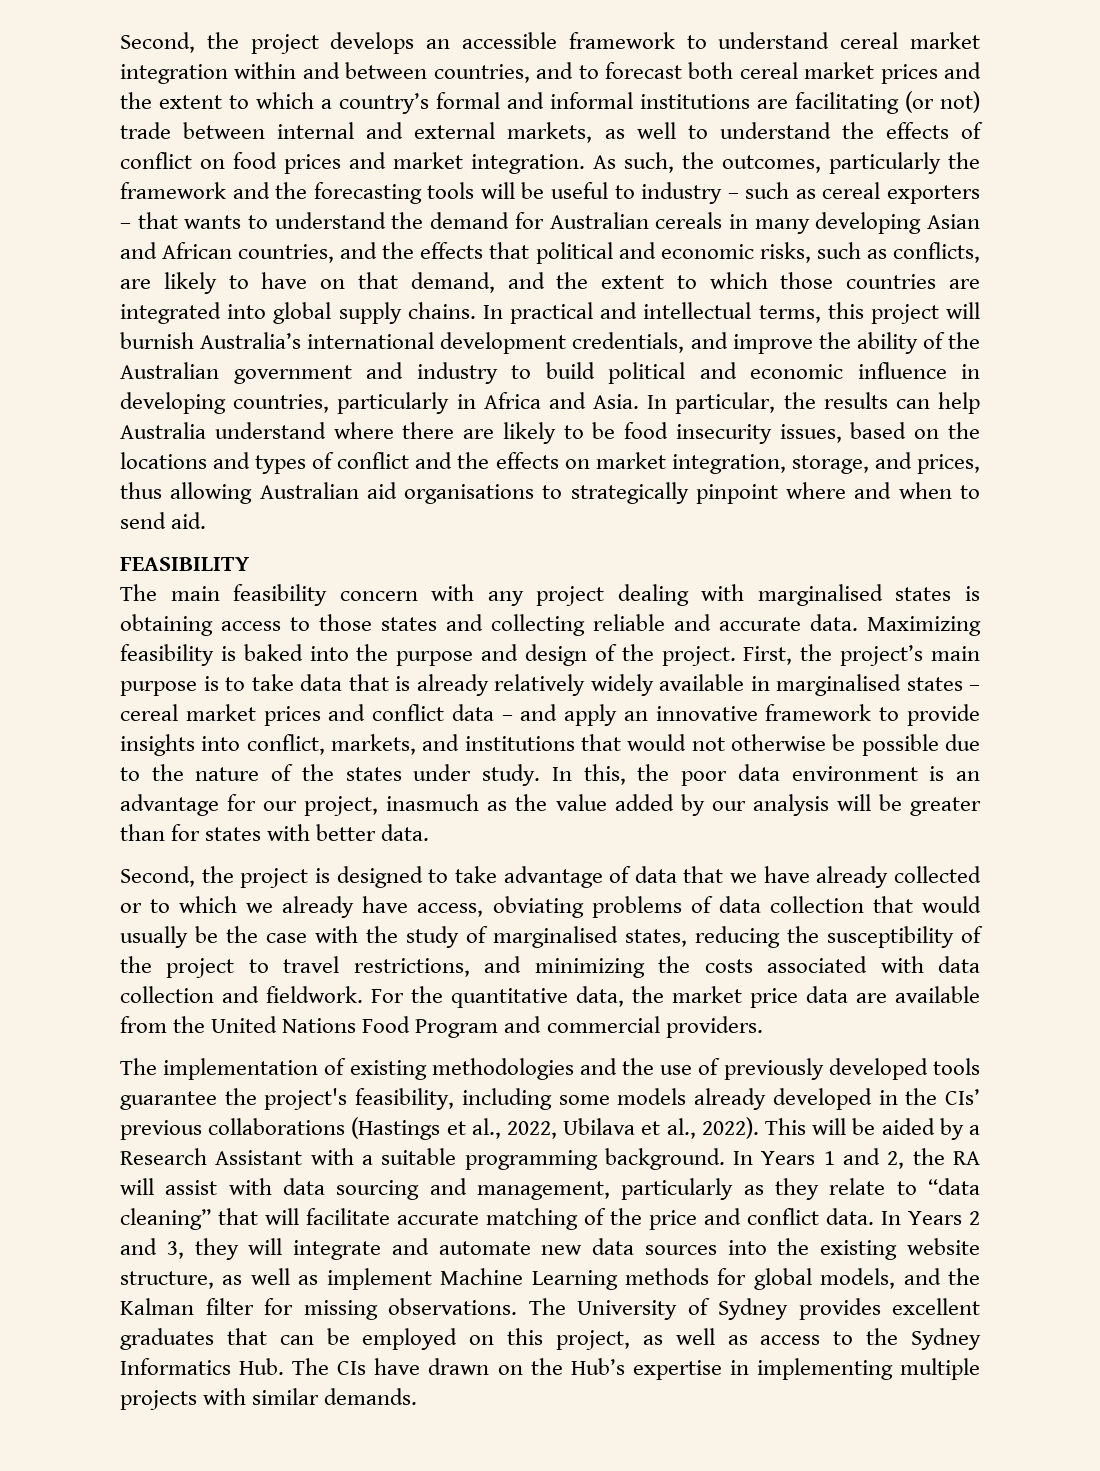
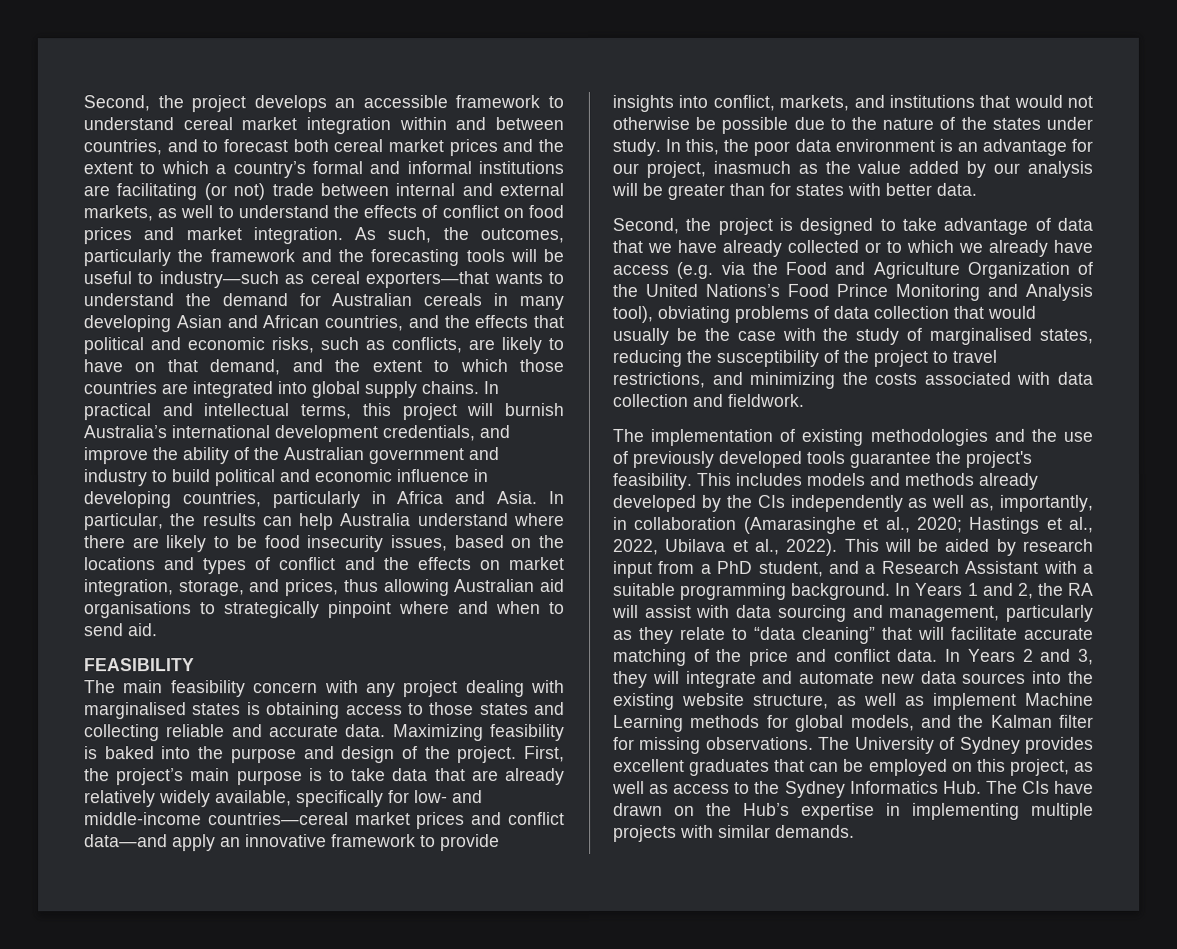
[641,182,980,204] [120,212,178,229] industry – such as cereal exporters – that -> [158,271,490,289] industry—such as cereal exporters—that
[395,676,410,691] is -> [471,770,499,782] are
[659,674,980,696] [120,704,178,721] available in marginalised states – cereal -> [215,790,483,808] [84,812,349,826] available, specifically for low- and middle-income countries—cereal
[451,704,558,721] data – and -> [84,834,168,848] data—and
[417,903,484,917] access, -> [612,261,1093,279] [612,283,1093,301] [612,305,653,323] access (e.g. via the Food and Agriculture Organization of the United Nations’s Food Prince Monitoring and Analysis tool),
[371,986,980,1008] [120,1016,763,1038] For the quantitative data, the market price data are available from the United Nations Food Program and commercial providers. -> (804, 400) none
[355,1088,981,1110] [120,1117,441,1140] feasibility, including some models already developed in the CIs’ previous collaborations (Hastings -> [612,472,1039,490] [613,494,1094,512] [613,516,1041,534] feasibility. This includes models and methods already developed by the CIs independently as well as, importantly, in collaboration (Amarasinghe et al., 2020; Hastings
(964, 1129) none -> [1023,538,1094,552] [613,560,860,578] research input from a PhD student, and

